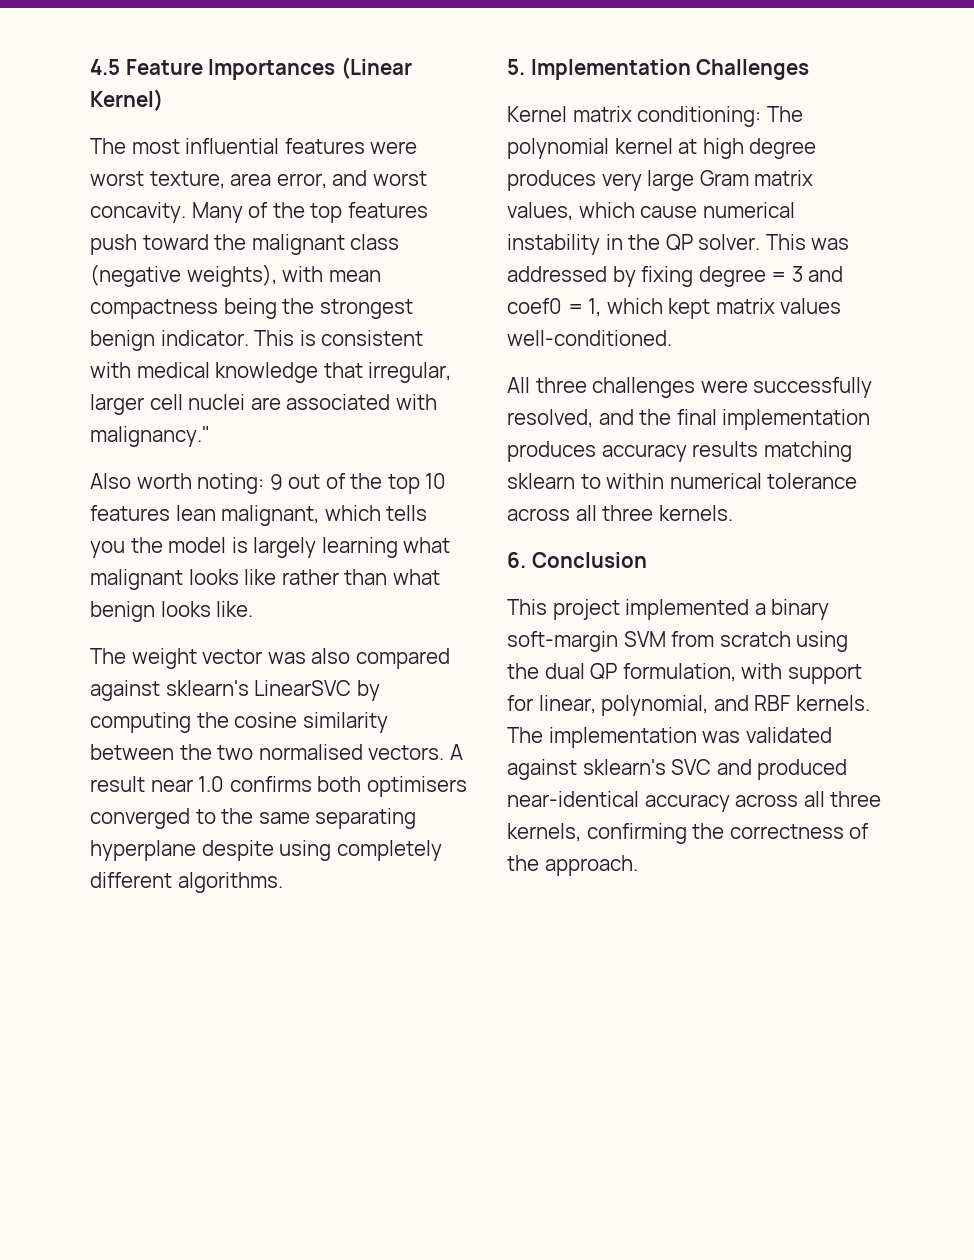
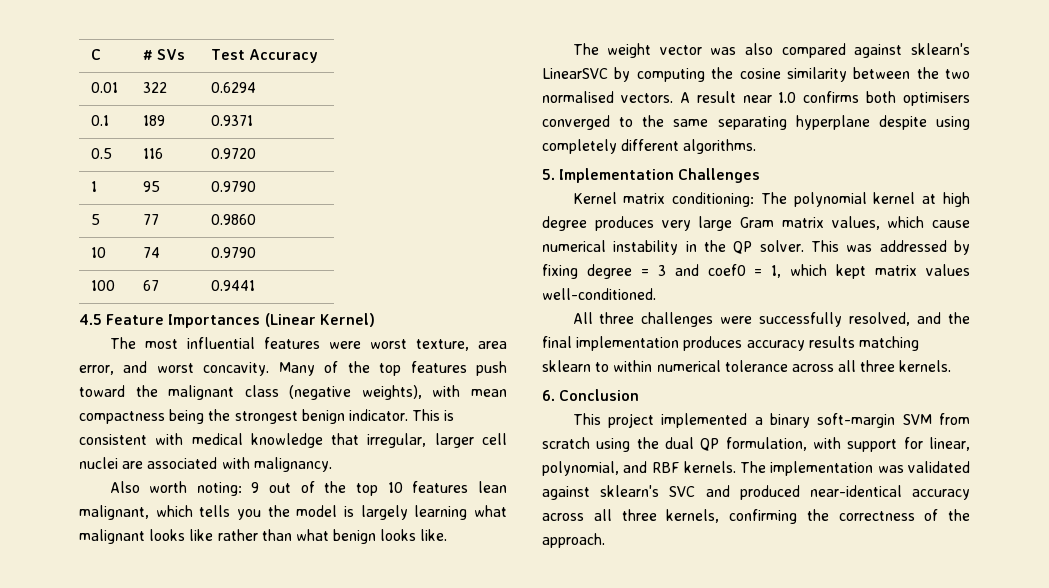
(90, 67) none -> [91,49,102,60] [143,49,186,60] [211,49,319,63] [91,82,119,93] [143,82,168,93] [211,82,257,93] [91,115,110,126] [143,115,166,126] [211,115,254,126] [91,148,113,159] [143,148,164,159] [211,148,257,159] [91,181,98,192] [143,181,161,192] [211,181,257,192] [91,214,101,225] [143,214,160,225] [211,214,257,225] [91,247,107,258] [143,247,161,258] [211,247,257,258] [91,280,116,291] [143,280,160,291] [211,280,256,291] C | # SVs | Test Accuracy // 0.01 | 322 | 0.6294 // 0.1 | 189 | 0.9371 // 0.5 | 116 | 0.9720 // 1 | 95 | 0.9790 // 5 | 77 | 0.9860 // 10 | 74 | 0.9790 // 100 | 67 | 0.9441 //
[90,426,210,447] malignancy." -> [253,457,332,472] malignancy.

